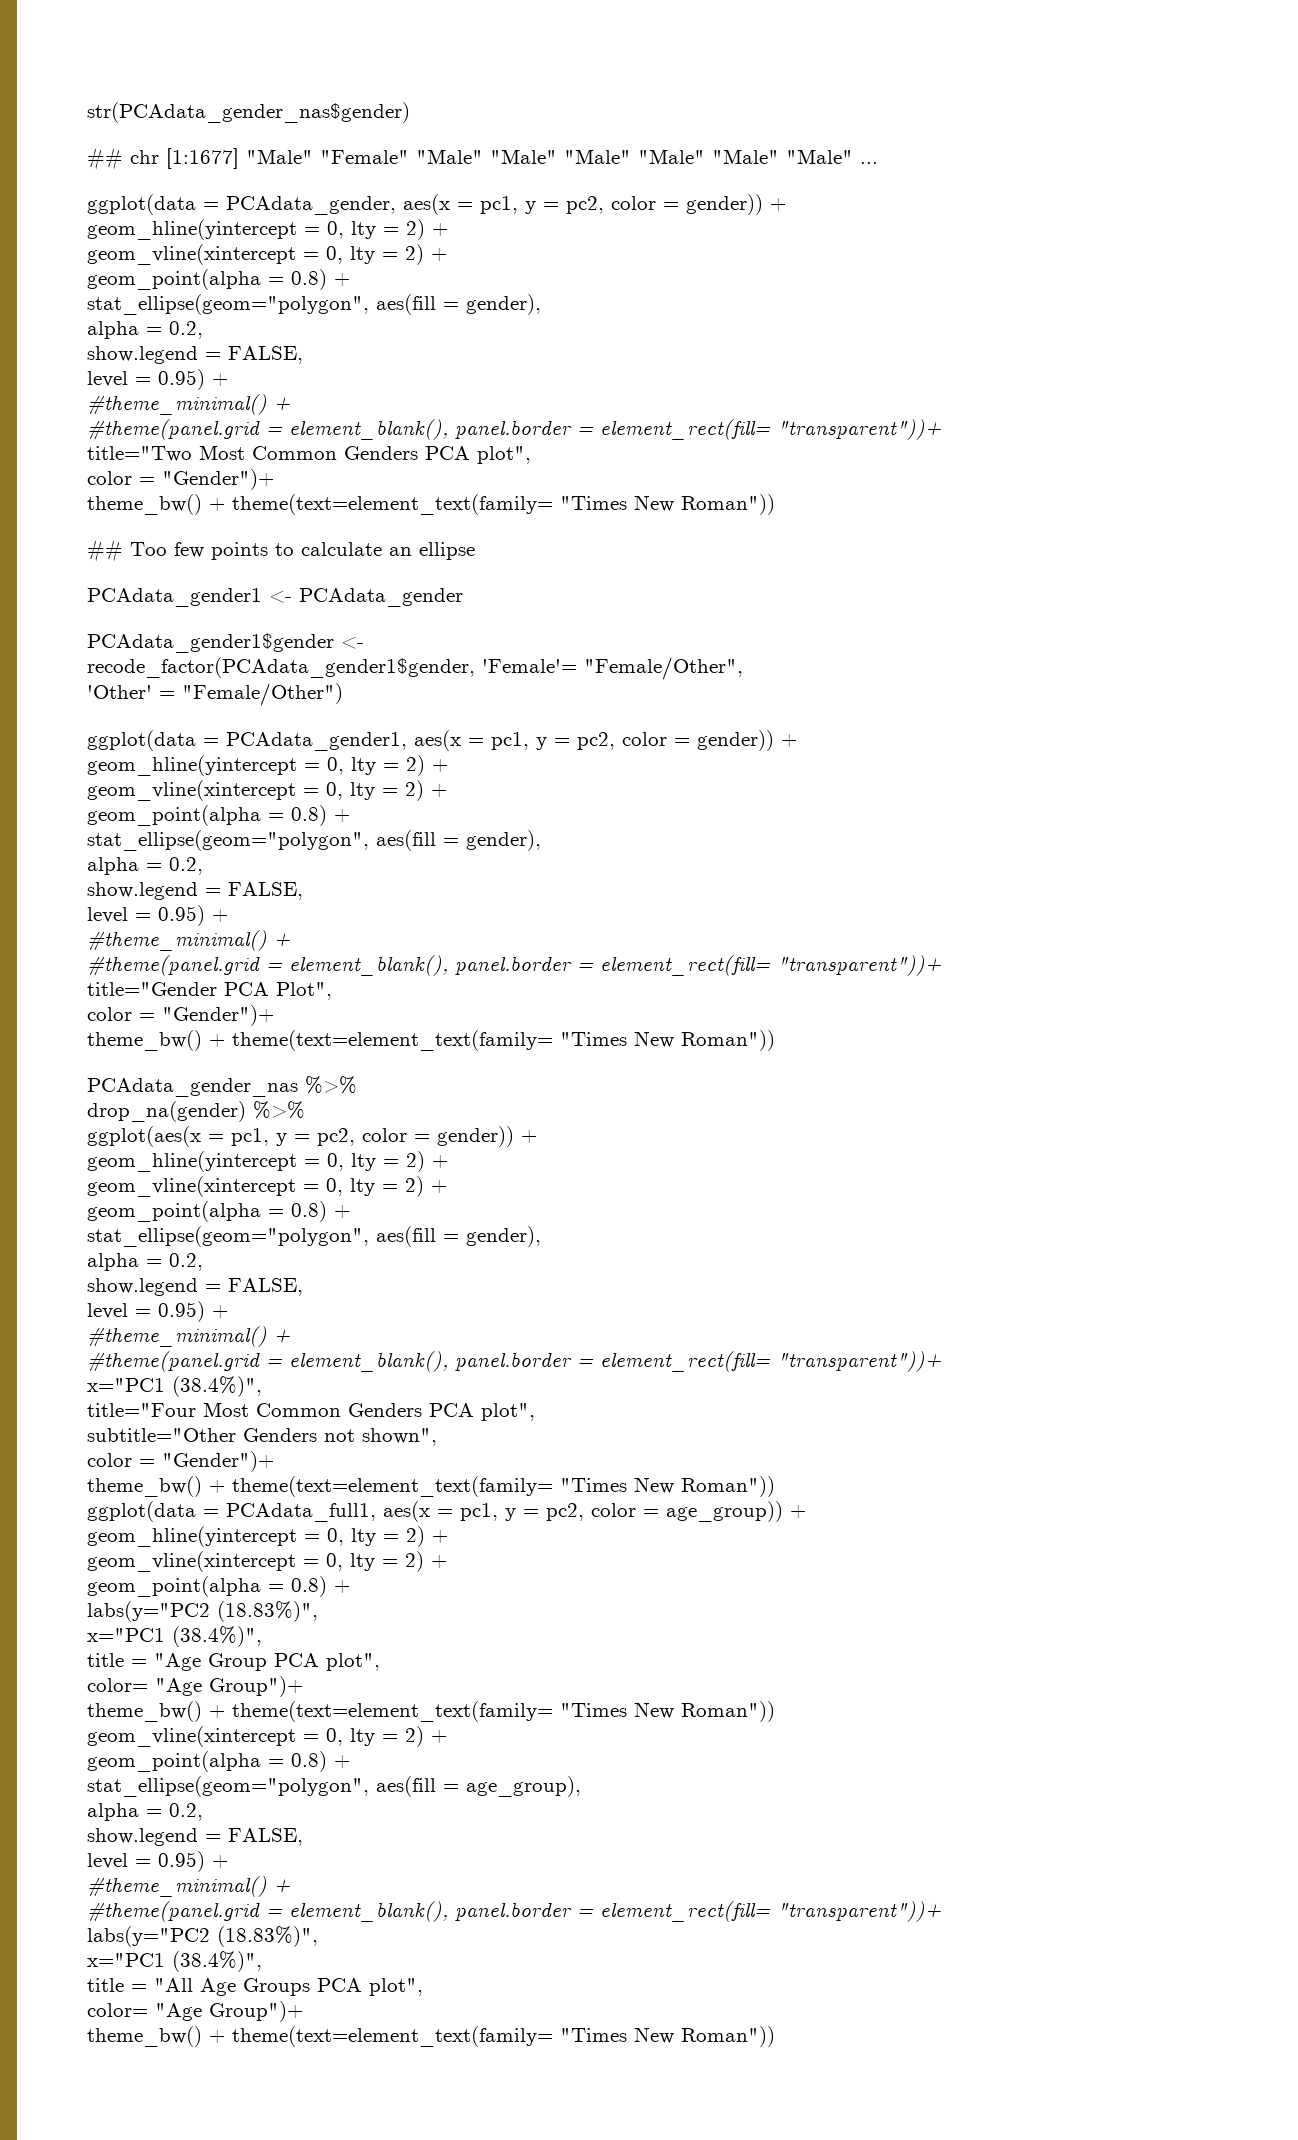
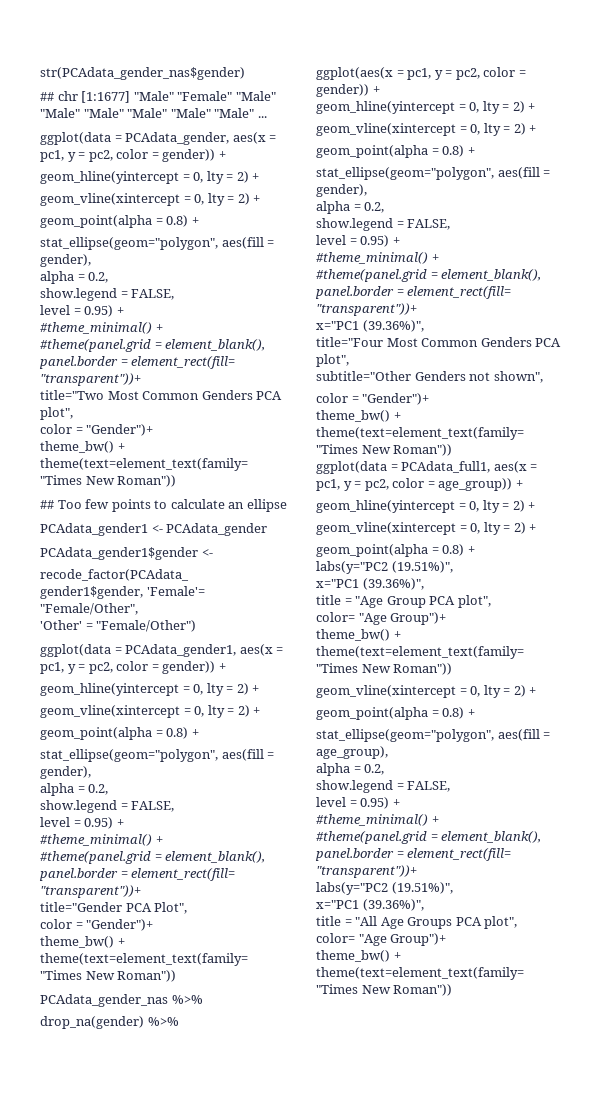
[172,1376,262,1397] (38.4%)", -> [362,320,424,332] (39.36%)",
[217,1601,318,1622] [87,1626,262,1647] (18.83%)", // x="PC1 (38.4%)", -> [391,561,453,573] [316,578,424,590] (19.51%)", // x="PC1 (39.36%)",
[217,1926,318,1947] [87,1951,262,1972] (18.83%)", // x="PC1 (38.4%)", -> [391,882,453,894] [316,899,424,911] (19.51%)", // x="PC1 (39.36%)",

